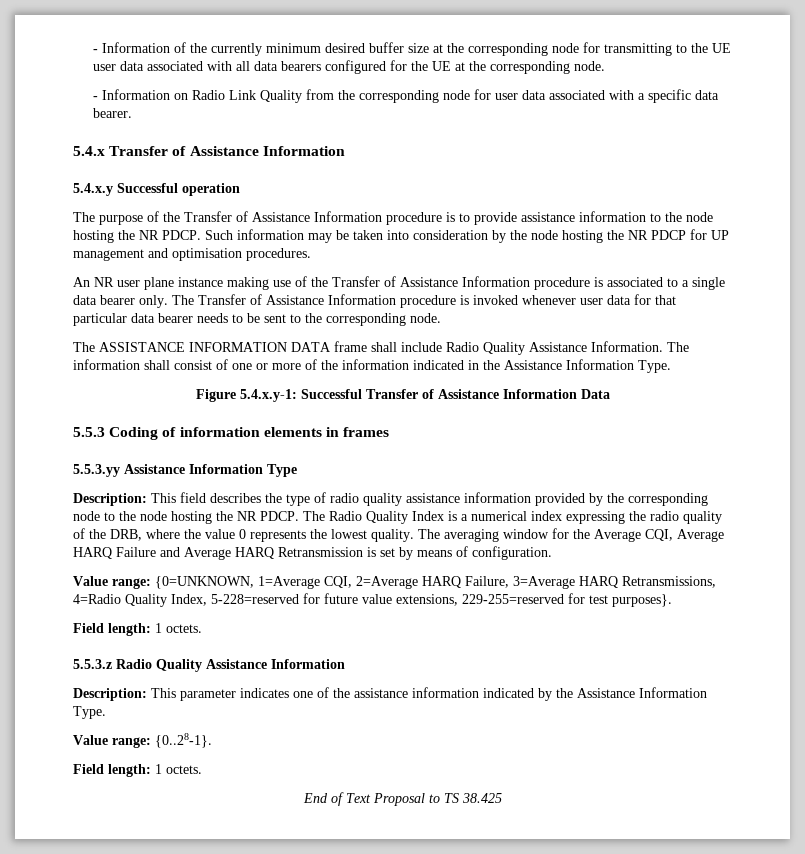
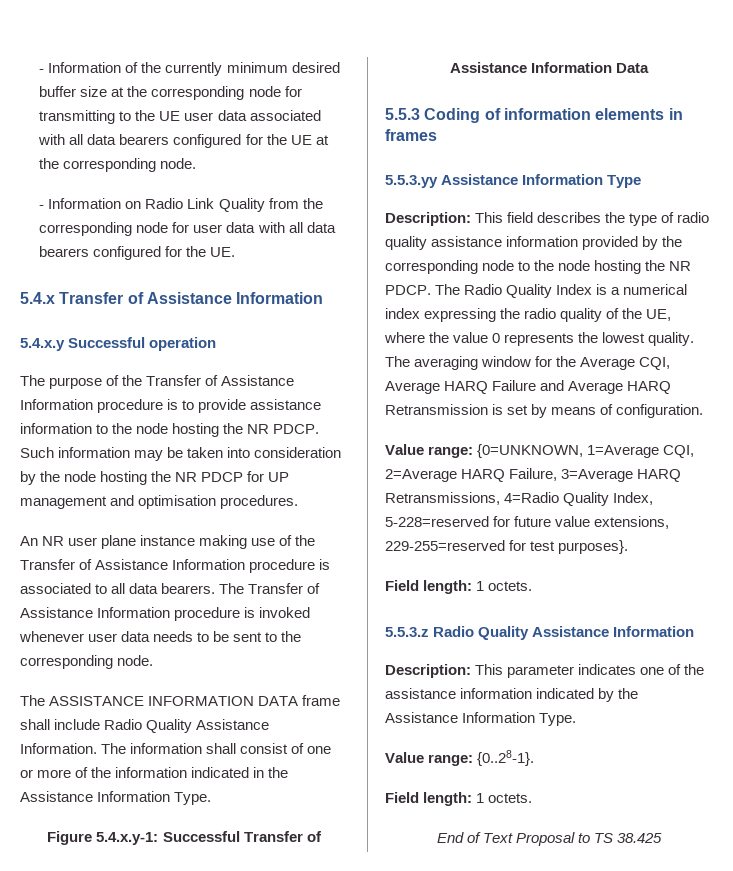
[549,89,720,103] [93,108,133,118] associated with a specific data bearer. -> [257,222,336,233] [39,246,236,260] with all data bearers configured for the UE.
[682,277,725,290] [73,295,168,308] a single data bearer only. -> [111,583,216,594] all data bearers.
[634,294,676,305] [73,313,193,326] for that particular data bearer -> (151, 636) none
[110,529,142,541] DRB, -> [646,309,672,321] UE,

